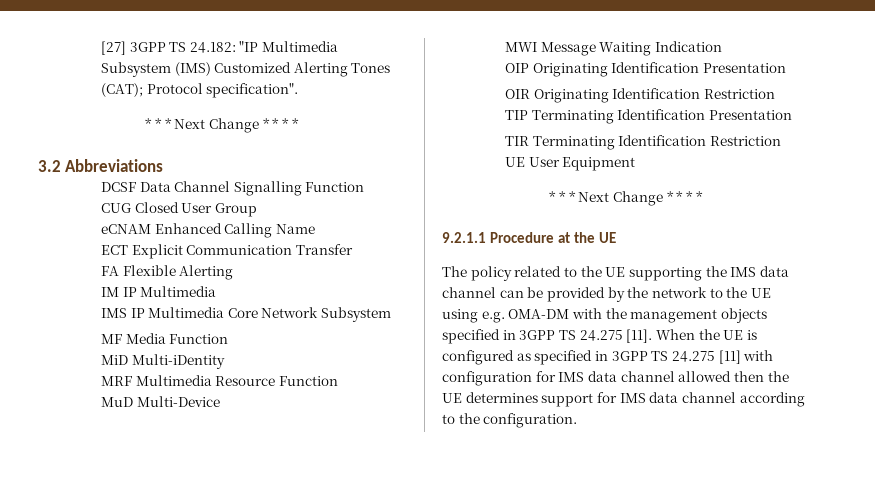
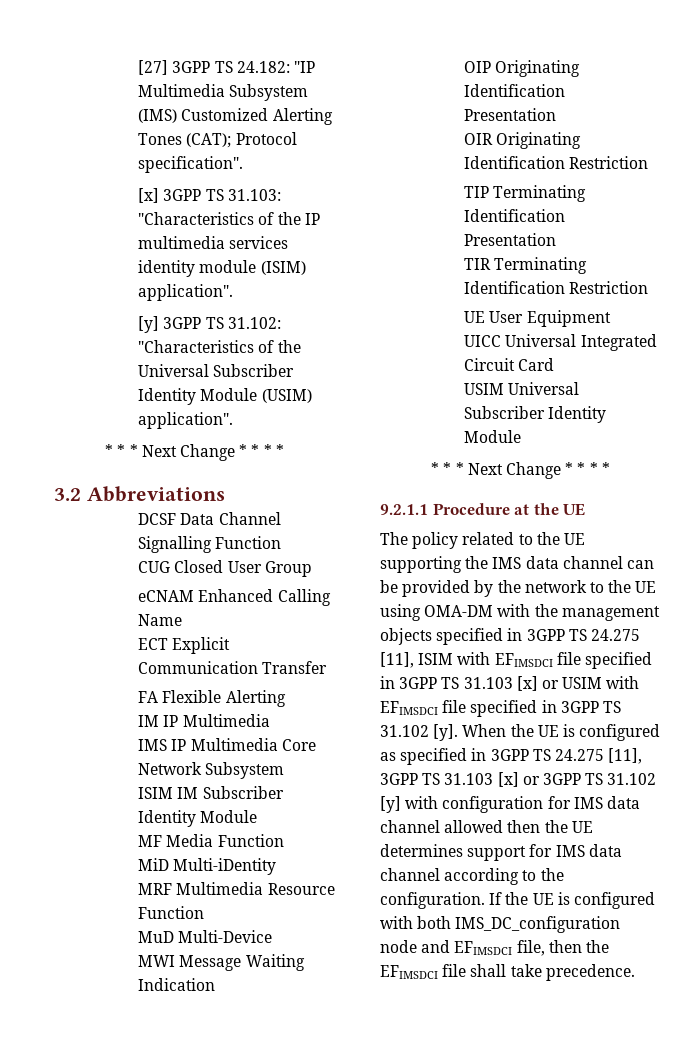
(299, 90) none -> [138,188,281,203] [138,212,320,225] [138,236,289,249] [138,260,306,277] [138,284,234,301] [138,316,281,333] [138,340,301,353] [138,364,295,377] [138,388,312,405] [138,412,234,429] // [x] 3GPP TS 31.103: "Characteristics of the IP multimedia services identity module (ISIM) application". // [y] 3GPP TS 31.102: "Characteristics of the Universal Subscriber Identity Module (USIM) application".
(392, 314) none -> [138,786,284,799] [138,810,258,827] // ISIM IM Subscriber Identity Module
(636, 164) none -> [464,334,657,351] [464,358,555,371] [464,382,580,395] [464,406,607,423] [464,430,522,443] // UICC Universal Integrated Circuit Card // USIM Universal Subscriber Identity Module
[481,311,505,323] e.g. -> (421, 612) none
[626,329,653,343] [11]. -> [380,652,652,669] [380,676,640,691] [380,700,621,717] [380,724,459,741] [11], ISIM with EFIMSDCI file specified in 3GPP TS 31.103 [x] or USIM with EFIMSDCI file specified in 3GPP TS 31.102 [y].
[718,350,741,364] [11] -> [608,748,643,764] [380,772,657,787] [380,796,401,813] [11], 3GPP TS 31.103 [x] or 3GPP TS 31.102 [y]
(578, 420) none -> [489,892,655,909] [380,916,621,933] [380,940,609,956] [380,964,635,981] If the UE is configured with both IMS_DC_configuration node and EFIMSDCI file, then the EFIMSDCI file shall take precedence.

